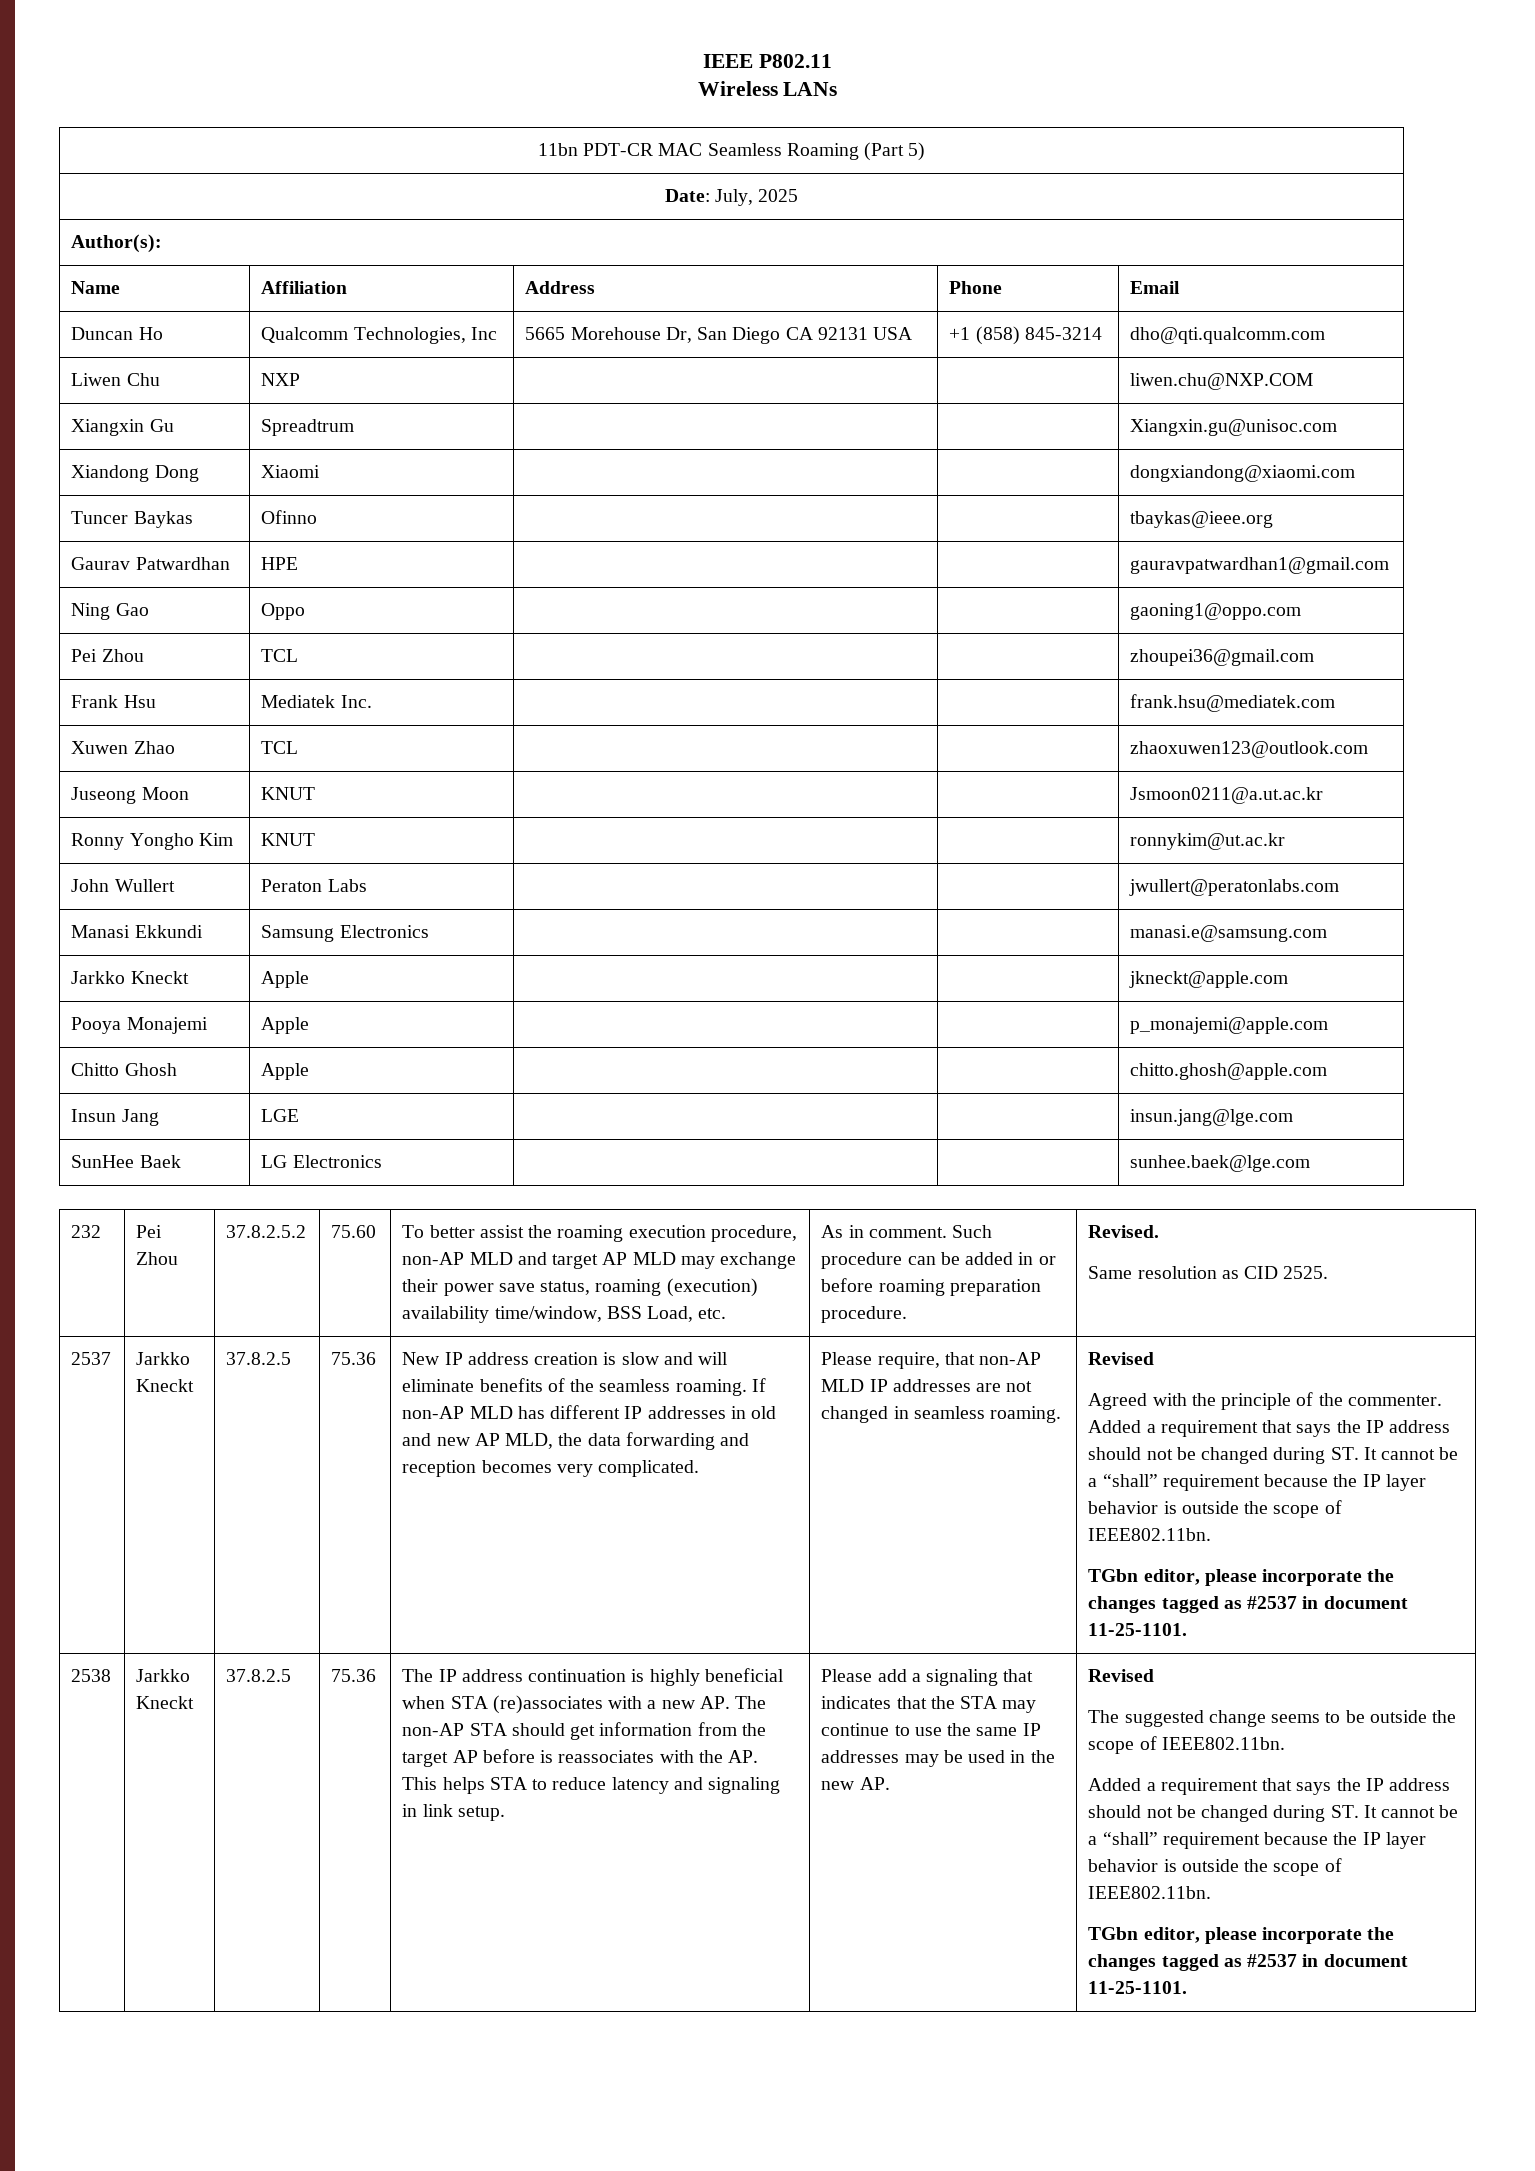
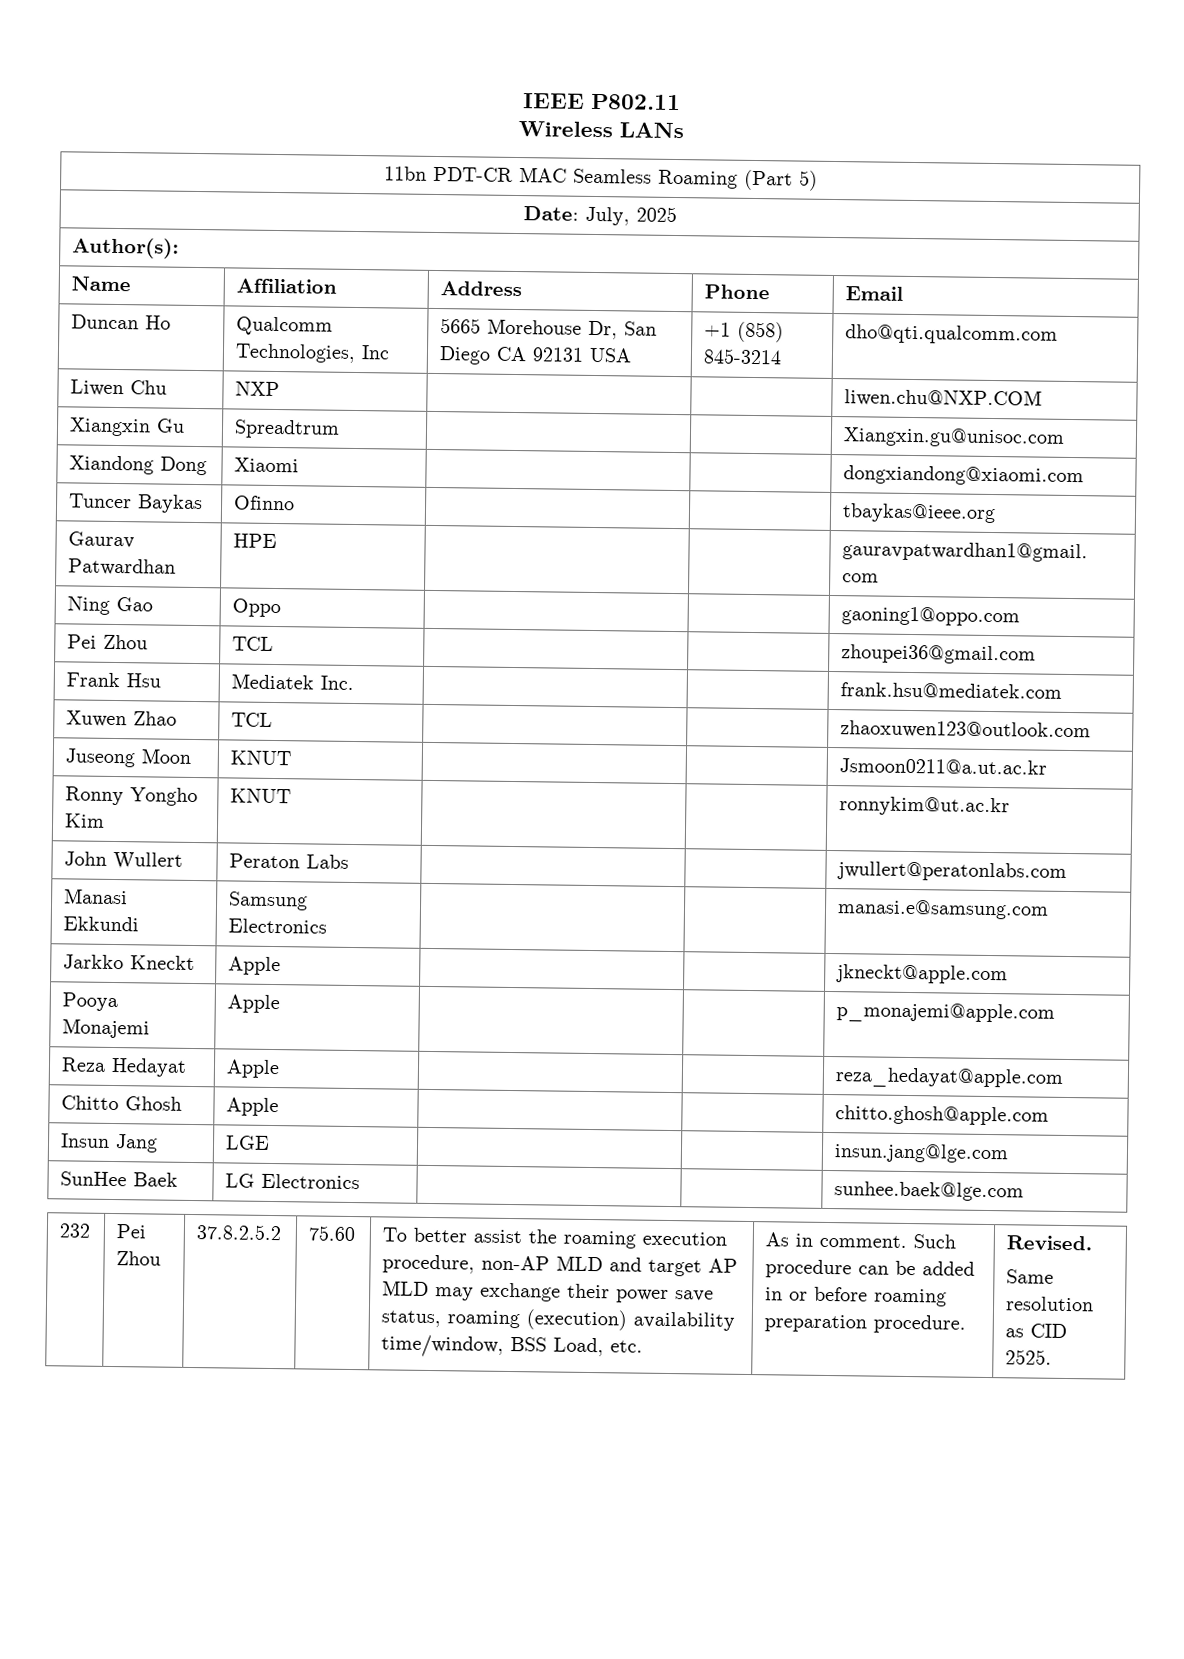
(1329, 1025) none -> [61,1057,188,1077] [226,1059,281,1079] [835,1067,1065,1089] // Reza Hedayat | Apple | | | reza_hedayat@apple.com
[71,1352,112,1365] [136,1352,191,1365] [136,1379,195,1392] [226,1352,292,1365] [331,1352,377,1365] [402,1352,729,1365] [402,1378,766,1396] [402,1405,777,1419] [402,1432,750,1450] [402,1460,700,1477] [821,1352,1042,1369] [821,1379,1033,1392] [821,1406,1062,1423] [1088,1352,1155,1365] [1088,1392,1442,1410] [1088,1420,1451,1437] [1088,1447,1459,1464] [1088,1474,1426,1491] [1088,1500,1342,1518] [1088,1528,1212,1541] [1088,1569,1395,1586] [1088,1596,1408,1613] [1088,1623,1188,1636] [71,1669,112,1682] [136,1669,191,1682] [136,1696,195,1709] [226,1669,292,1682] [331,1669,377,1682] [402,1668,784,1686] [402,1695,767,1714] [402,1722,766,1740] [402,1749,759,1767] [402,1777,781,1794] [402,1804,505,1821] [821,1669,1034,1686] [821,1696,1037,1713] [821,1723,1041,1736] [821,1750,1055,1767] [821,1777,890,1790] [1088,1669,1155,1682] [1088,1710,1457,1727] [1088,1736,1285,1754] [1088,1778,1451,1795] [1088,1805,1459,1822] [1088,1832,1426,1849] [1088,1858,1342,1876] [1088,1886,1212,1899] [1088,1927,1395,1944] [1088,1954,1408,1971] [1088,1981,1188,1994] // 2537 | Jarkko Kneckt | 37.8.2.5 | 75.36 | New IP address creation is slow and will eliminate benefits of the seamless roaming. If non-AP MLD has different IP addresses in old and new AP MLD, the data forwarding and reception becomes very complicated. | Please require, that non-AP MLD IP addresses are not changed in seamless roaming. | Revised // Agreed with the principle of the commenter. Added a requirement that says the IP address should not be changed during ST. It cannot be a “shall” requirement because the IP layer behavior is outside the scope of IEEE802.11bn. // TGbn editor, please incorporate the changes tagged as #2537 in document 11-25-1101. // 2538 | Jarkko Kneckt | 37.8.2.5 | 75.36 | The IP address continuation is highly beneficial when STA (re)associates with a new AP. The non-AP STA should get information from the target AP before is reassociates with the AP. This helps STA to reduce latency and signaling in link setup. | Please add a signaling that indicates that the STA may continue to use the same IP addresses may be used in the new AP. | Revised // The suggested change seems to be outside the scope of IEEE802.11bn. // Added a requirement that says the IP address should not be changed during ST. It cannot be a “shall” requirement because the IP layer behavior is outside the scope of IEEE802.11bn. // TGbn editor, please incorporate the changes tagged as #2537 in document 11-25-1101. -> (1053, 1357) none

